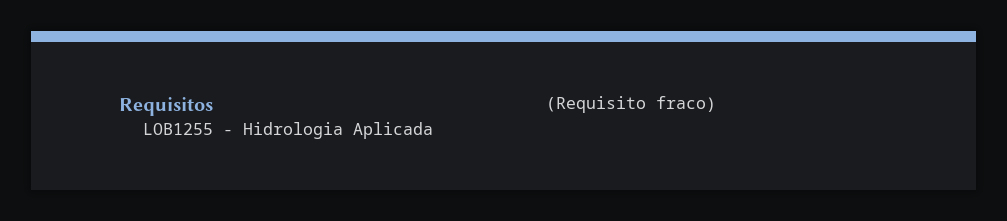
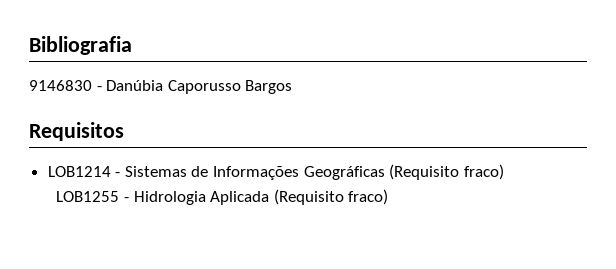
[119,97,213,116] Requisitos -> [29,36,132,55] [29,80,293,94] [29,122,124,141] [47,164,504,180] Bibliografia // 9146830 - Danúbia Caporusso Bargos // Requisitos // LOB1214 - Sistemas de Informações Geográficas (Requisito fraco)

